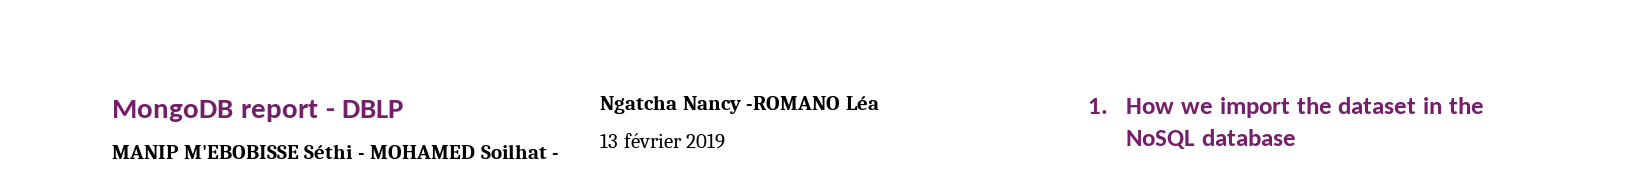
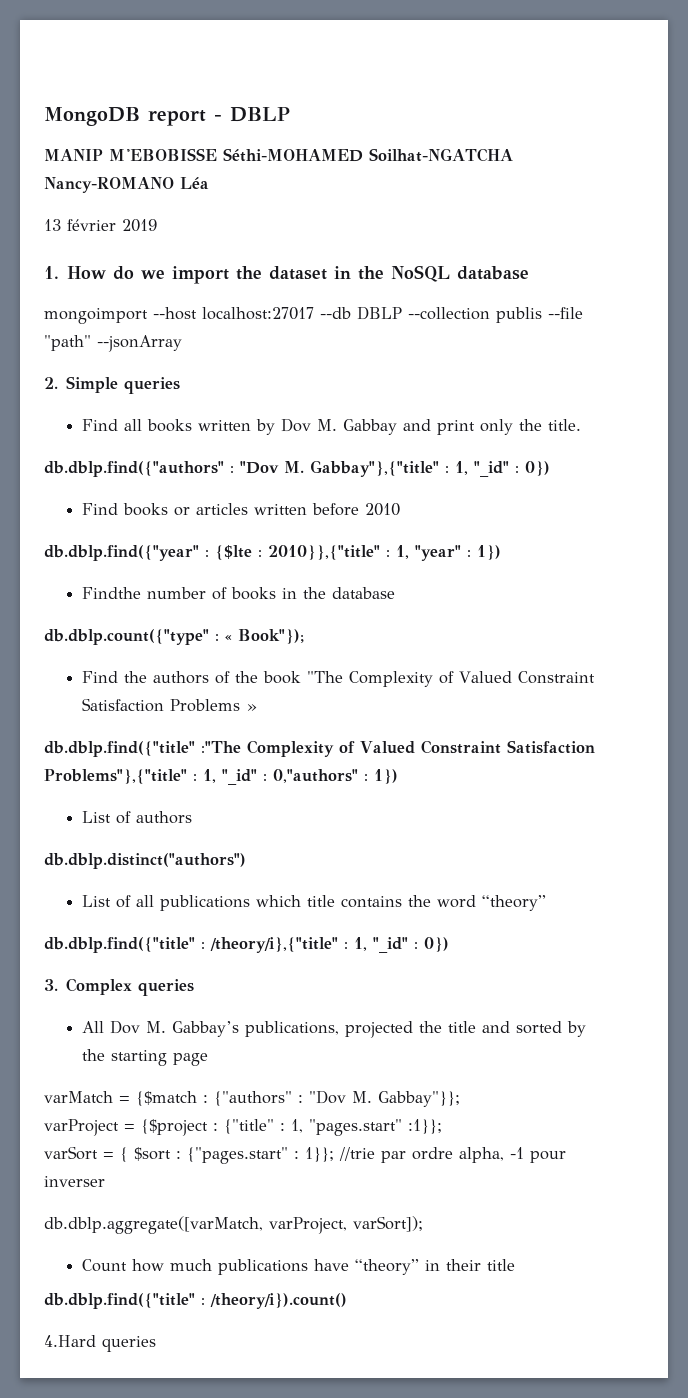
[304,144,560,159] [600,95,841,114] Séthi - MOHAMED Soilhat - Ngatcha Nancy -ROMANO -> [223,148,513,162] [44,177,174,193] Séthi-MOHAMED Soilhat-NGATCHA Nancy-ROMANO
(1175, 106) none -> [113,266,135,280] do
(1297, 137) none -> [44,306,583,324] [44,335,182,352] [44,376,181,394] [82,418,582,435] [44,460,550,477] [82,503,401,516] [44,545,501,561] [82,587,396,600] [44,629,304,645] [82,671,596,687] [82,698,258,712] [44,740,595,757] [44,769,398,785] [82,811,193,824] [44,853,246,869] [82,895,547,911] [44,937,449,953] [44,978,195,996] [82,1020,587,1038] [82,1049,209,1066] [44,1090,460,1107] [44,1119,442,1136] [44,1146,566,1164] [44,1176,105,1187] [44,1216,423,1234] [82,1259,516,1275] [44,1293,347,1309] [44,1335,156,1352] // mongoimport --host localhost:27017 --db DBLP --collection publis --file "path" --jsonArray // 2. Simple queries // Find all books written by Dov M. Gabbay and print only the title. // db.dblp.find({"authors" : "Dov M. Gabbay"},{"title" : 1, "_id" : 0}) // Find books or articles written before 2010 // db.dblp.find({"year" : {$lte : 2010}},{"title" : 1, "year" : 1}) // Findthe number of books in the database // db.dblp.count({"type" : « Book"}); // Find the authors of the book "The Complexity of Valued Constraint Satisfaction Problems » // db.dblp.find({"title" :"The Complexity of Valued Constraint Satisfaction Problems"},{"title" : 1, "_id" : 0,"authors" : 1}) // List of authors // db.dblp.distinct("authors") // List of all publications which title contains the word “theory” // db.dblp.find({"title" : /theory/i},{"title" : 1, "_id" : 0}) // 3. Complex queries // All Dov M. Gabbay’s publications, projected the title and sorted by the starting page // varMatch = {$match : {"authors" : "Dov M. Gabbay"}}; // varProject = {$project : {"title" : 1, "pages.start" :1}}; // varSort = { $sort : {"pages.start" : 1}}; //trie par ordre alpha, -1 pour inverser // db.dblp.aggregate([varMatch, varProject, varSort]); // Count how much publications have “theory” in their title // db.dblp.find({"title" : /theory/i}).count() // 4.Hard queries

